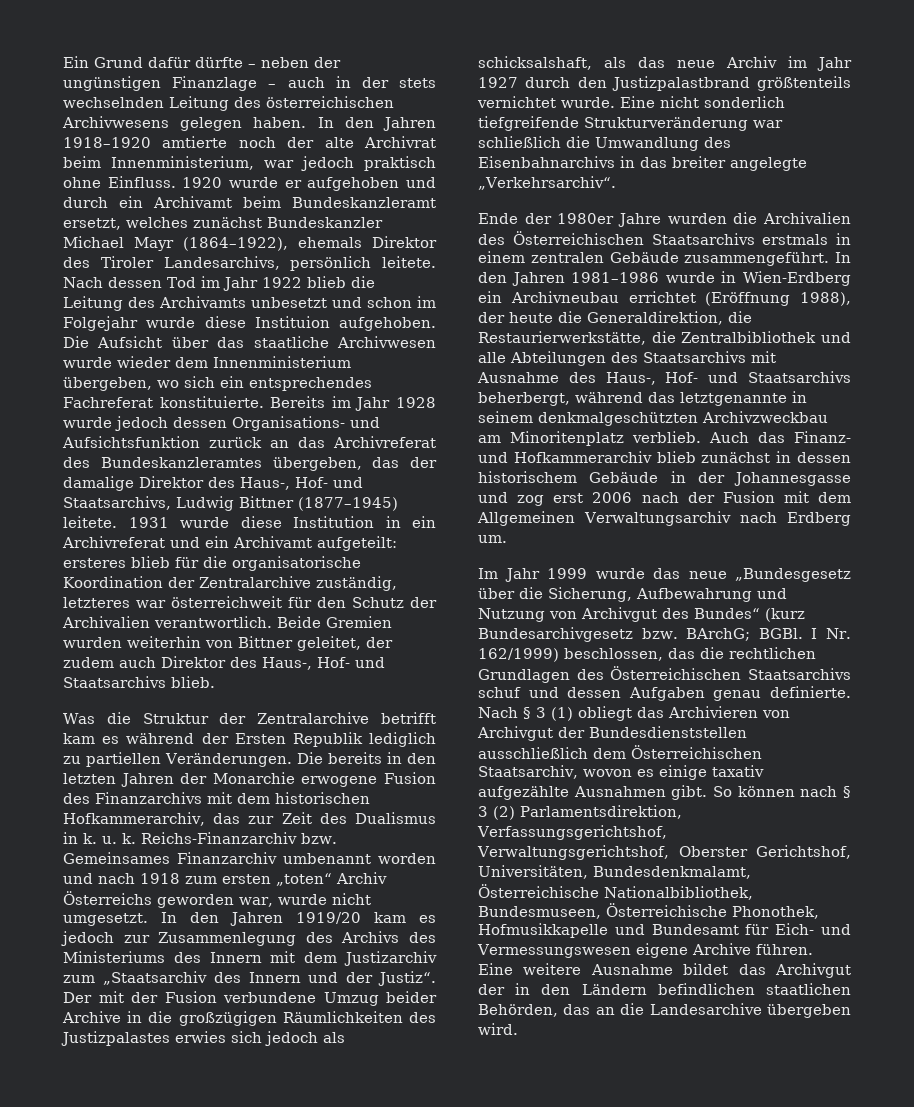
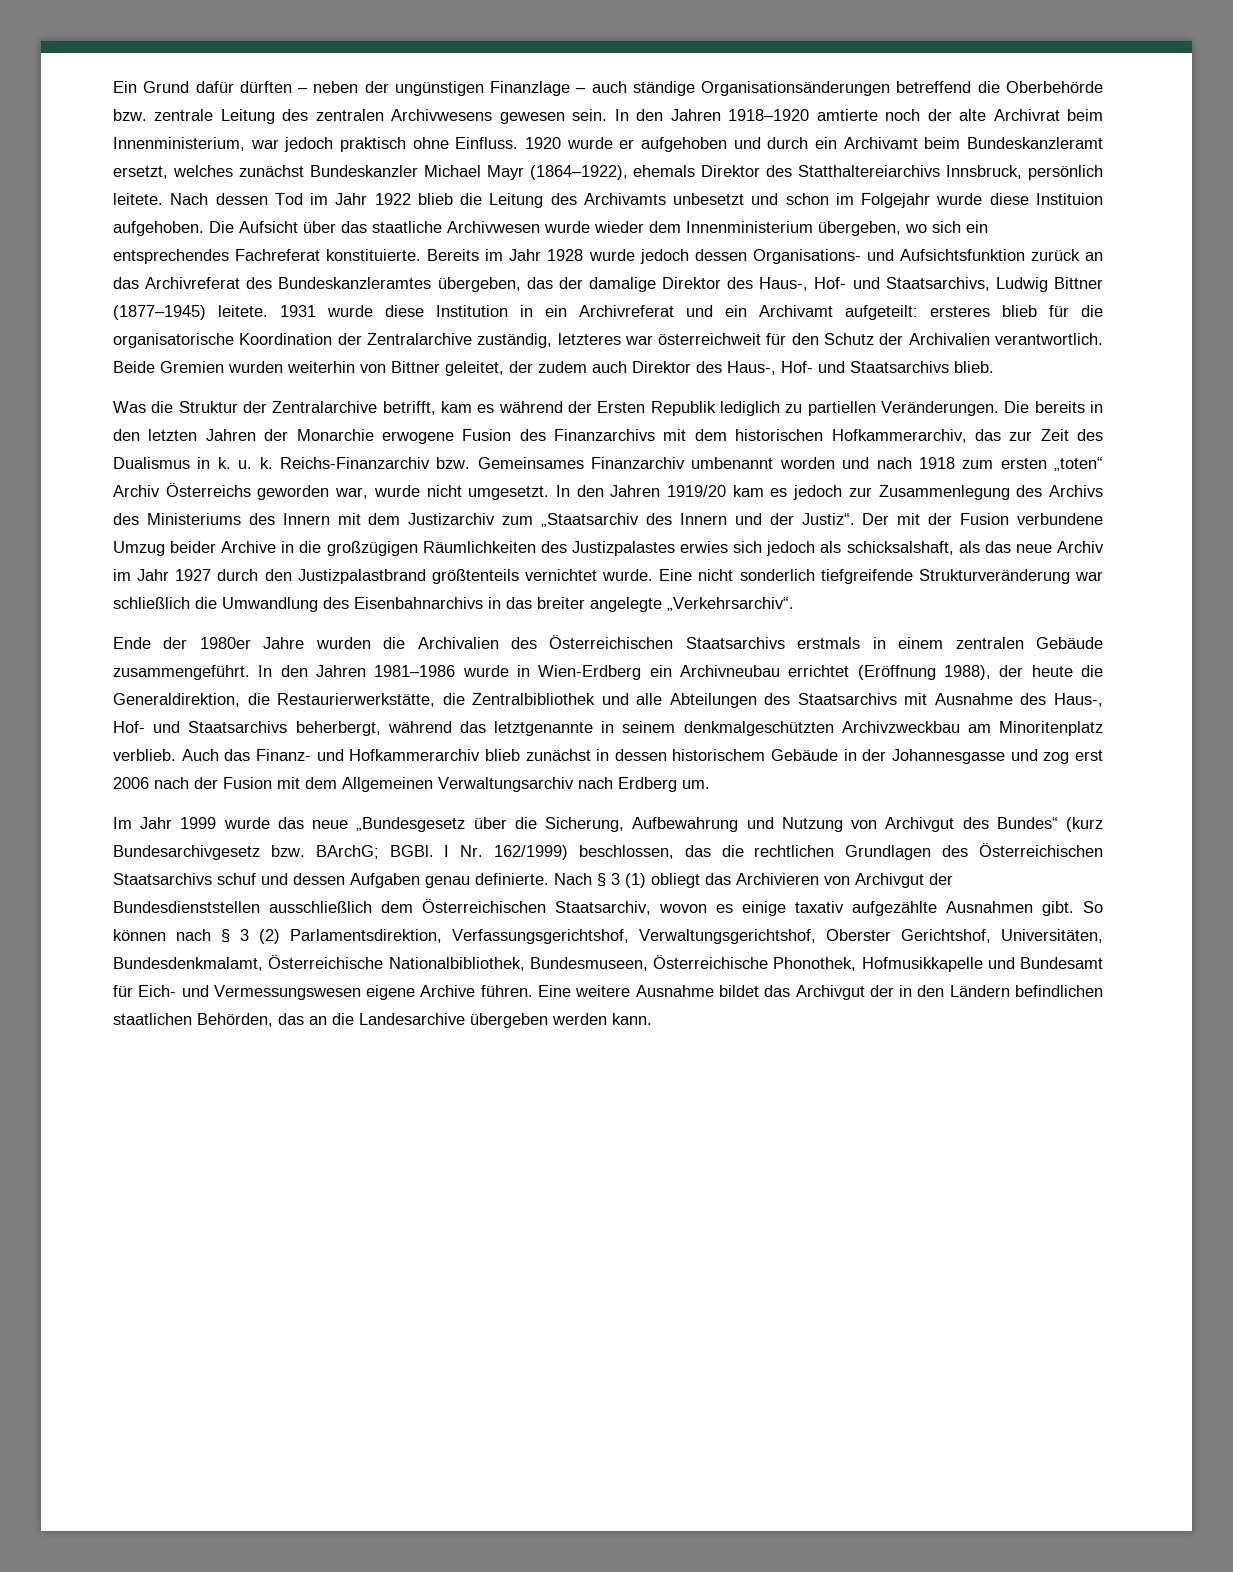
[195,57,243,68] dürfte -> [239,81,292,93] dürften
[335,76,437,88] [63,96,394,111] [62,116,307,131] in der stets wechselnden Leitung des österreichischen Archivwesens gelegen haben. -> [632,81,1103,96] [113,109,608,124] ständige Organisationsänderungen betreffend die Oberbehörde bzw. zentrale Leitung des zentralen Archivwesens gewesen sein.
[100,256,280,270] Tiroler Landesarchivs, -> [798,165,1023,179] Statthaltereiarchivs Innsbruck,
[381,712,436,724] betrifft -> [382,401,436,415] betrifft,
[478,1023,518,1035] wird. -> [552,1013,652,1025] werden kann.

